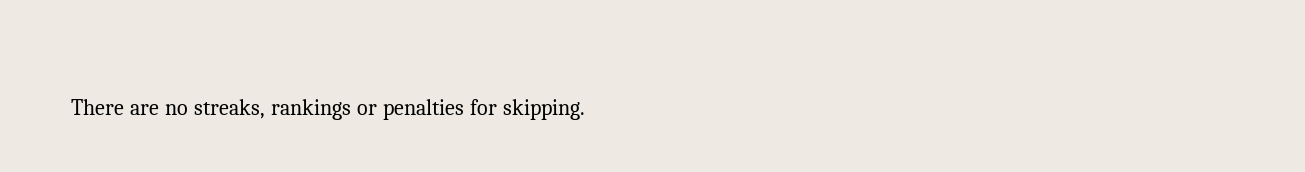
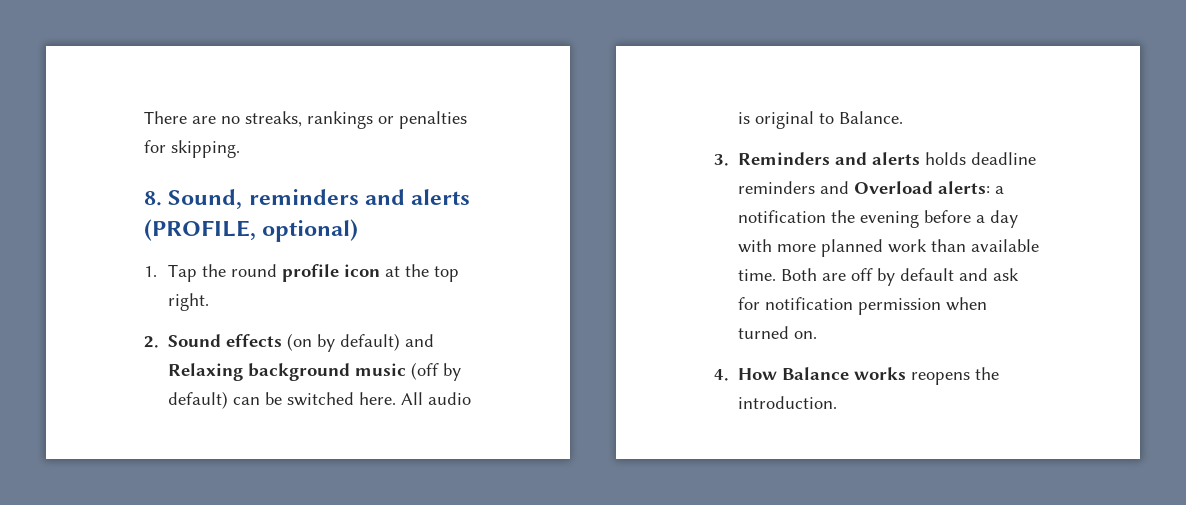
(585, 109) none -> [144,189,471,209] [144,219,359,242] [144,264,459,282] [167,293,209,311] [144,333,435,352] [168,362,462,381] [168,391,472,409] [738,111,904,129] [714,152,1037,166] [738,181,1005,194] [738,210,1019,228] [738,239,1040,257] [738,268,1020,286] [738,297,988,315] [738,326,818,339] [714,367,1000,385] [738,396,838,409] // 8. Sound, reminders and alerts (PROFILE, optional) // 1. Tap the round profile icon at the top right. // 2. Sound effects (on by default) and Relaxing background music (off by default) can be switched here. All audio is original to Balance. // 3. Reminders and alerts holds deadline reminders and Overload alerts: a notification the evening before a day with more planned work than available time. Both are off by default and ask for notification permission when turned on. // 4. How Balance works reopens the introduction.

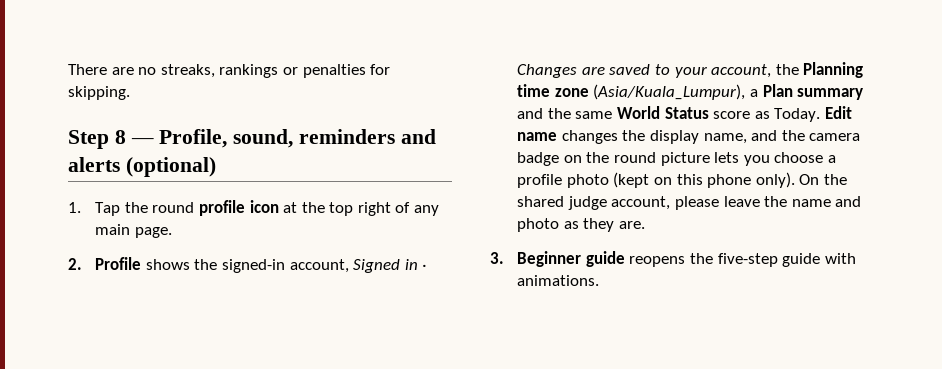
[144,189,243,209] 8. Sound, -> [68,129,294,149] Step 8 — Profile, sound,
[144,219,359,242] (PROFILE, optional) -> [125,157,216,177] (optional)
[167,293,209,311] [144,333,435,352] [168,362,462,381] [168,391,472,409] [738,111,904,129] [714,152,1037,166] [738,181,1005,194] [738,210,1019,228] [738,239,1040,257] [738,268,1020,286] [738,297,988,315] [738,326,818,339] [714,367,1000,385] [738,396,838,409] right. // 2. Sound effects (on by default) and Relaxing background music (off by default) can be switched here. All audio is original to Balance. // 3. Reminders and alerts holds deadline reminders and Overload alerts: a notification the evening before a day with more planned work than available time. Both are off by default and ask for notification permission when turned on. // 4. How Balance works reopens the introduction. -> [357,202,440,216] [95,224,172,238] [68,257,427,273] [517,62,864,78] [517,84,864,100] [517,106,852,122] [517,130,861,144] [517,152,836,166] [517,172,847,188] [517,196,862,210] [517,218,645,232] [490,251,856,267] [517,275,600,286] right of any main page. // 2. Profile shows the signed-in account, Signed in · Changes are saved to your account, the Planning time zone (Asia/Kuala_Lumpur), a Plan summary and the same World Status score as Today. Edit name changes the display name, and the camera badge on the round picture lets you choose a profile photo (kept on this phone only). On the shared judge account, please leave the name and photo as they are. // 3. Beginner guide reopens the five-step guide with animations.

